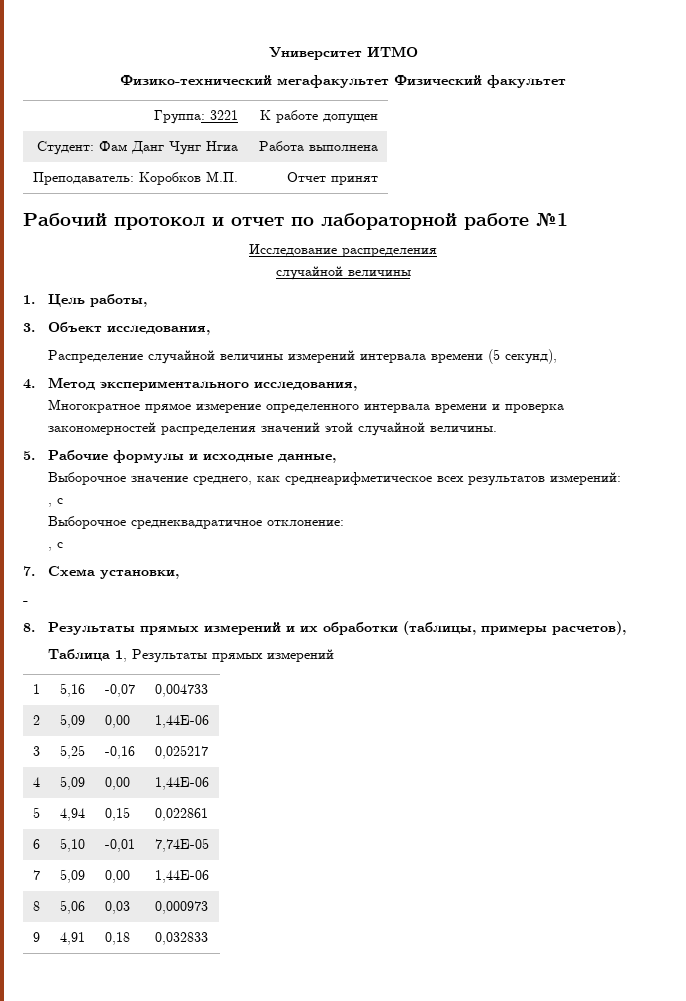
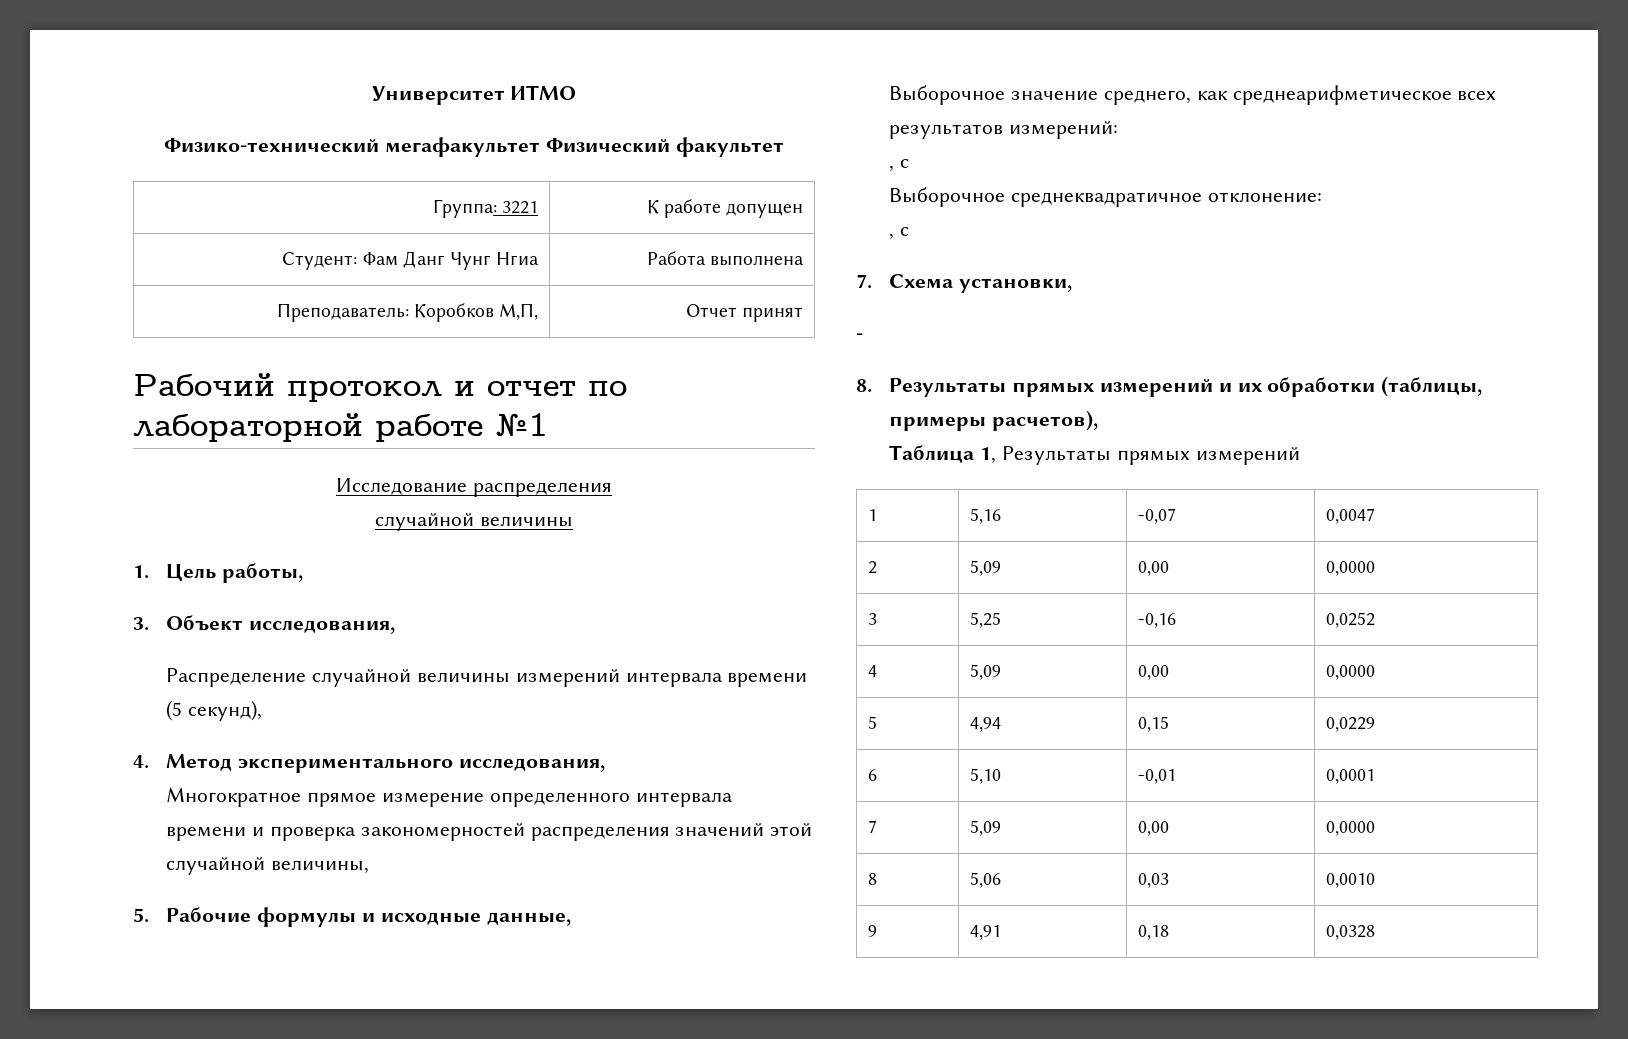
[206,171,239,182] М.П. -> [499,303,539,320] М,П,
[429,426,497,432] величины. -> [271,860,370,874] величины,
[154,684,208,697] 0,004733 -> [1325,508,1375,524] 0,0047
[154,715,209,728] 1,44E-06 -> [1325,561,1375,576] 0,0000
[154,745,208,759] 0,025217 -> [1325,612,1375,628] 0,0252
[154,777,209,790] 1,44E-06 -> [1325,665,1375,680] 0,0000
[154,808,208,821] 0,022861 -> [1325,717,1375,732] 0,0229
[154,838,209,852] 7,74E-05 -> [1325,769,1375,784] 0,0001
[154,870,209,883] 1,44E-06 -> [1325,821,1375,836] 0,0000
[154,901,208,914] 0,000973 -> [1325,873,1375,888] 0,0010
[154,932,208,945] 0,032833 -> [1325,925,1375,940] 0,0328

